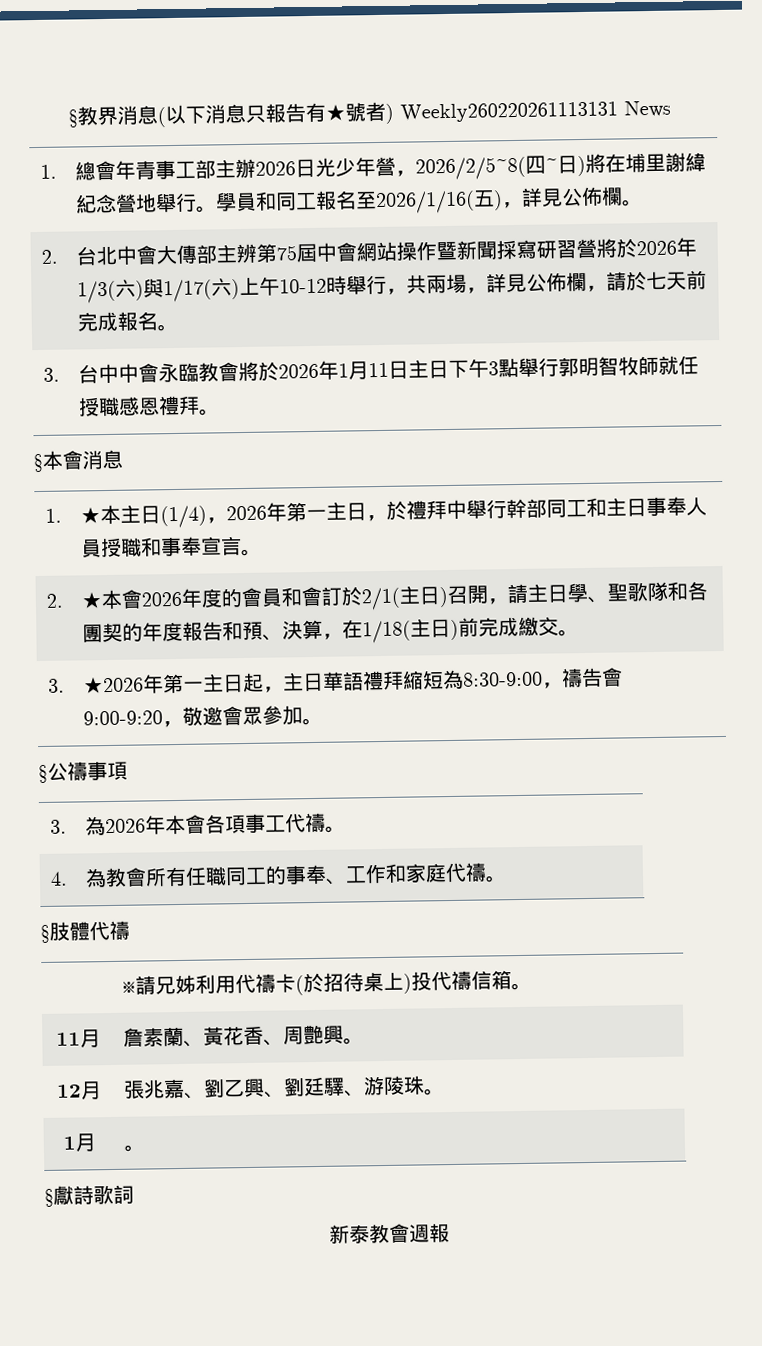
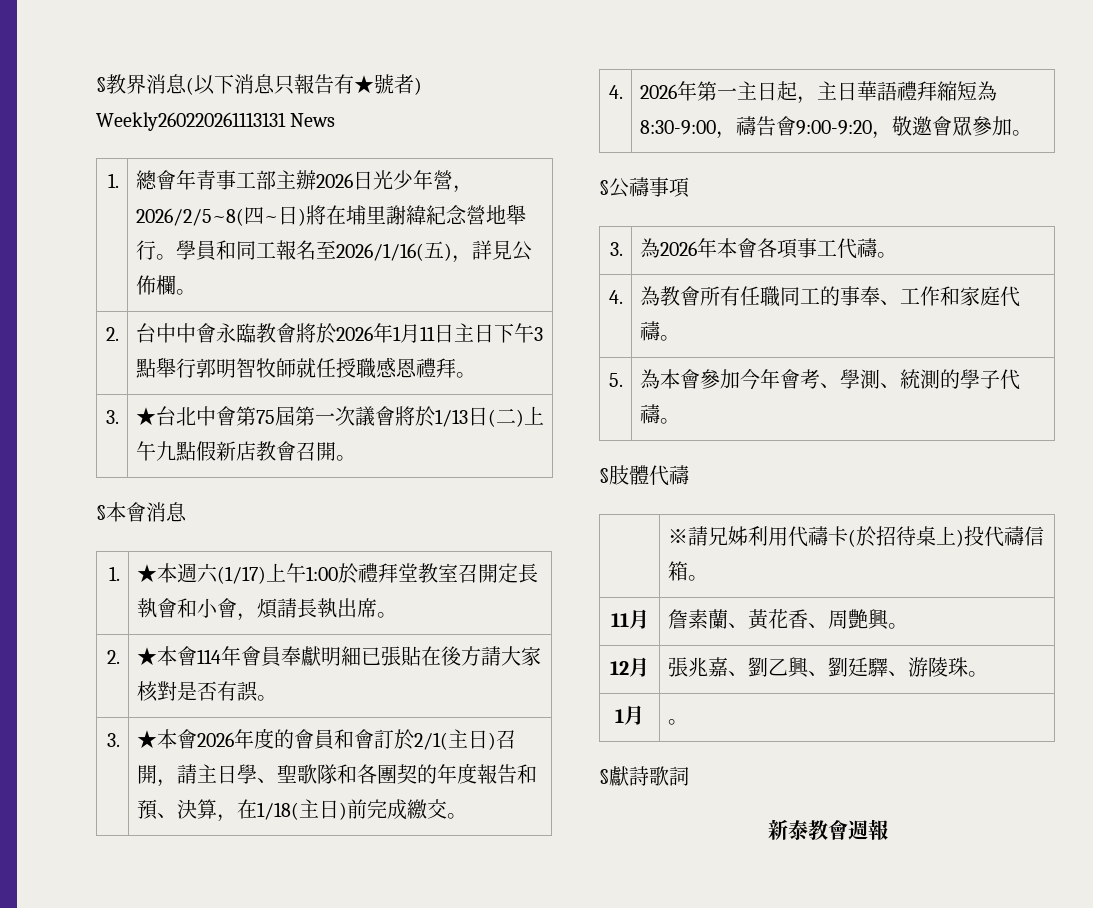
[75,237,697,266] [76,270,707,304] [76,311,178,332] [43,367,61,382] | 台北中會大傳部主辨第75屆中會網站操作暨新聞採寫研習營將於2026年1/3(六)與1/17(六)上午10-12時舉行，共兩場，詳見公佈欄，請於七天前完成報名。 // 3. -> (120, 334) none
(220, 412) none -> [106,410,120,424] [135,406,544,427] [135,441,356,461] // 3. | ★台北中會第75屆第一次議會將於1/13日(二)上午九點假新店教會召開。
[119,496,707,529] [80,536,262,558] [46,593,65,608] 主日(1/4)，2026年第一主日，於禮拜中舉行幹部同工和主日事奉人員授職和事奉宣言。 // 2. -> [176,563,538,584] [136,598,397,621] [107,650,121,664] [136,646,541,666] [136,681,277,702] [107,733,121,747] 週六(1/17)上午1:00於禮拜堂教室召開定長執會和小會，煩請長執出席。 // 2. | ★本會114年會員奉獻明細已張貼在後方請大家核對是否有誤。 // 3.
[48,678,66,693] [82,676,144,694] 3. | ★2026 -> [609,85,624,99] [639,84,677,99] 4. | 2026
(507, 879) none -> [609,373,624,387] [639,369,1020,390] [639,404,680,424] // 5. | 為本會參加今年會考、學測、統測的學子代禱。

